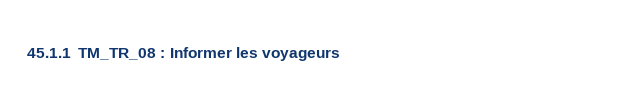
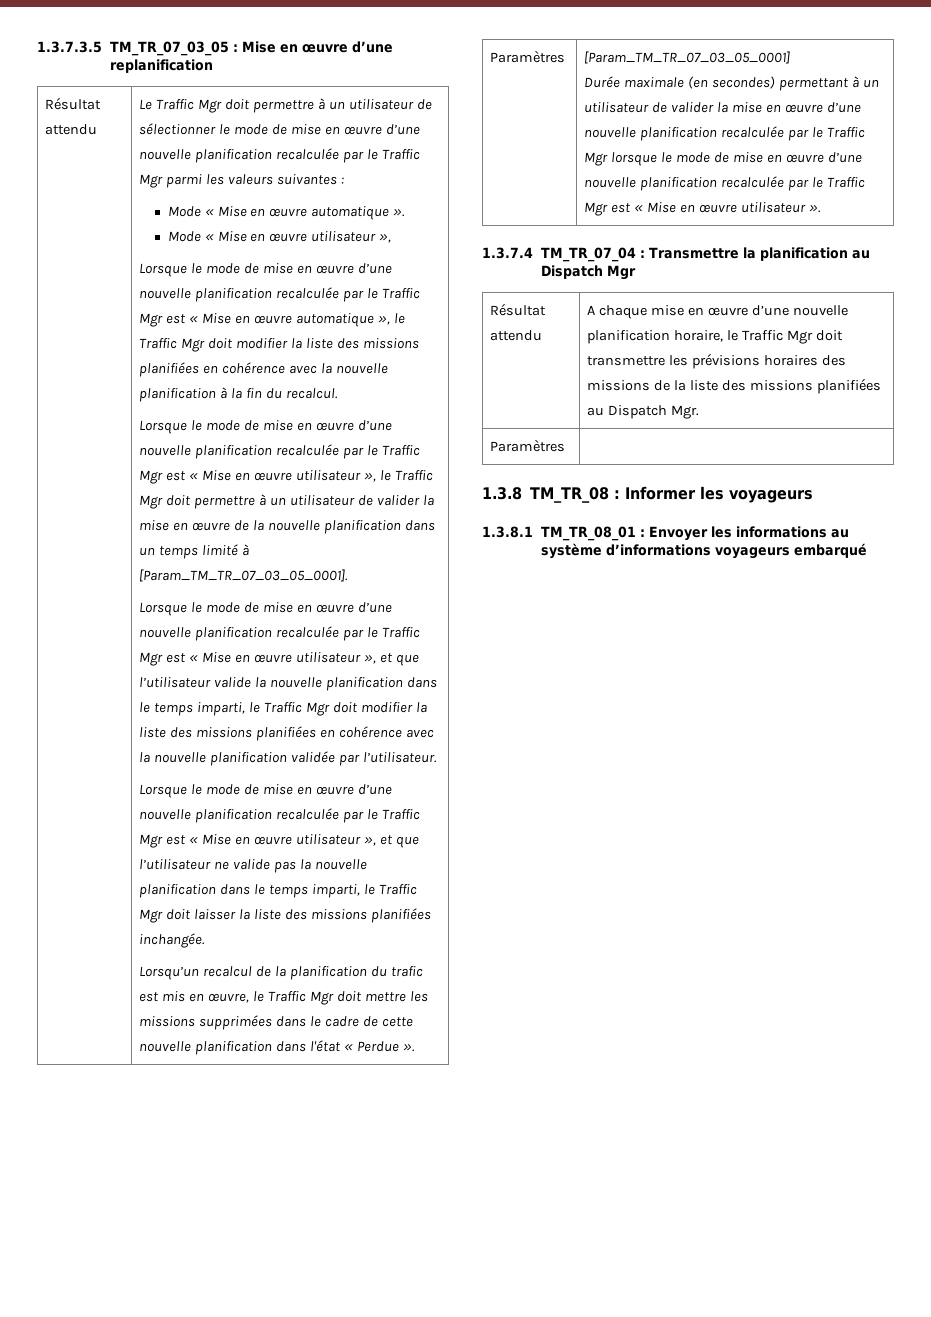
[27,48,71,58] 45.1.1 -> [37,41,393,56] [110,59,213,73] [45,97,102,110] [45,124,98,135] [139,98,432,113] [139,123,420,135] [139,148,420,163] [139,174,344,188] [167,206,406,220] [167,231,392,243] [139,263,392,277] [139,287,420,302] [139,313,405,327] [139,338,419,352] [139,362,388,377] [139,387,338,402] [139,420,392,434] [139,444,420,459] [139,470,433,484] [139,494,434,509] [139,520,435,534] [139,544,250,559] [139,569,349,582] [139,602,392,616] [139,626,420,641] [139,652,419,666] [139,677,437,691] [139,702,427,716] [139,726,434,741] [139,751,437,766] [139,784,392,798] [139,808,420,823] [139,834,419,848] [139,859,367,873] [139,884,417,898] [139,908,431,923] [139,933,206,948] [139,966,423,980] [139,991,428,1005] [139,1015,413,1030] [139,1040,415,1055] [490,50,566,63] [584,51,791,64] [584,76,879,91] [584,102,861,113] [584,126,865,141] [584,152,862,166] [584,176,865,191] [584,202,821,216] [482,247,870,262] [541,265,636,280] [490,303,547,316] [490,330,543,341] [587,305,848,319] [587,330,843,344] [587,353,847,369] [587,378,881,394] [587,405,700,419] [490,439,566,452] [482,487,522,500] 1.3.7.3.5 TM_TR_07_03_05 : Mise en œuvre d’une replanification // Résultat attendu | Le Traffic Mgr doit permettre à un utilisateur de sélectionner le mode de mise en œuvre d’une nouvelle planification recalculée par le Traffic Mgr parmi les valeurs suivantes : // Mode « Mise en œuvre automatique ». // Mode « Mise en œuvre utilisateur », // Lorsque le mode de mise en œuvre d’une nouvelle planification recalculée par le Traffic Mgr est « Mise en œuvre automatique », le Traffic Mgr doit modifier la liste des missions planifiées en cohérence avec la nouvelle planification à la fin du recalcul. // Lorsque le mode de mise en œuvre d’une nouvelle planification recalculée par le Traffic Mgr est « Mise en œuvre utilisateur », le Traffic Mgr doit permettre à un utilisateur de valider la mise en œuvre de la nouvelle planification dans un temps limité à [Param_TM_TR_07_03_05_0001]. // Lorsque le mode de mise en œuvre d’une nouvelle planification recalculée par le Traffic Mgr est « Mise en œuvre utilisateur », et que l’utilisateur valide la nouvelle planification dans le temps imparti, le Traffic Mgr doit modifier la liste des missions planifiées en cohérence avec la nouvelle planification validée par l’utilisateur. // Lorsque le mode de mise en œuvre d’une nouvelle planification recalculée par le Traffic Mgr est « Mise en œuvre utilisateur », et que l’utilisateur ne valide pas la nouvelle planification dans le temps imparti, le Traffic Mgr doit laisser la liste des missions planifiées inchangée. // Lorsqu’un recalcul de la planification du trafic est mis en œuvre, le Traffic Mgr doit mettre les missions supprimées dans le cadre de cette nouvelle planification dans l'état « Perdue ». // Paramètres | [Param_TM_TR_07_03_05_0001] // Durée maximale (en secondes) permettant à un utilisateur de valider la mise en œuvre d’une nouvelle planification recalculée par le Traffic Mgr lorsque le mode de mise en œuvre d’une nouvelle planification recalculée par le Traffic Mgr est « Mise en œuvre utilisateur ». // 1.3.7.4 TM_TR_07_04 : Transmettre la planification au Dispatch Mgr // Résultat attendu | A chaque mise en œuvre d’une nouvelle planification horaire, le Traffic Mgr doit transmettre les prévisions horaires des missions de la liste des missions planifiées au Dispatch Mgr. // Paramètres | // 1.3.8
(340, 55) none -> [482,526,849,541] [541,543,867,559] // 1.3.8.1 TM_TR_08_01 : Envoyer les informations au système d’informations voyageurs embarqué

